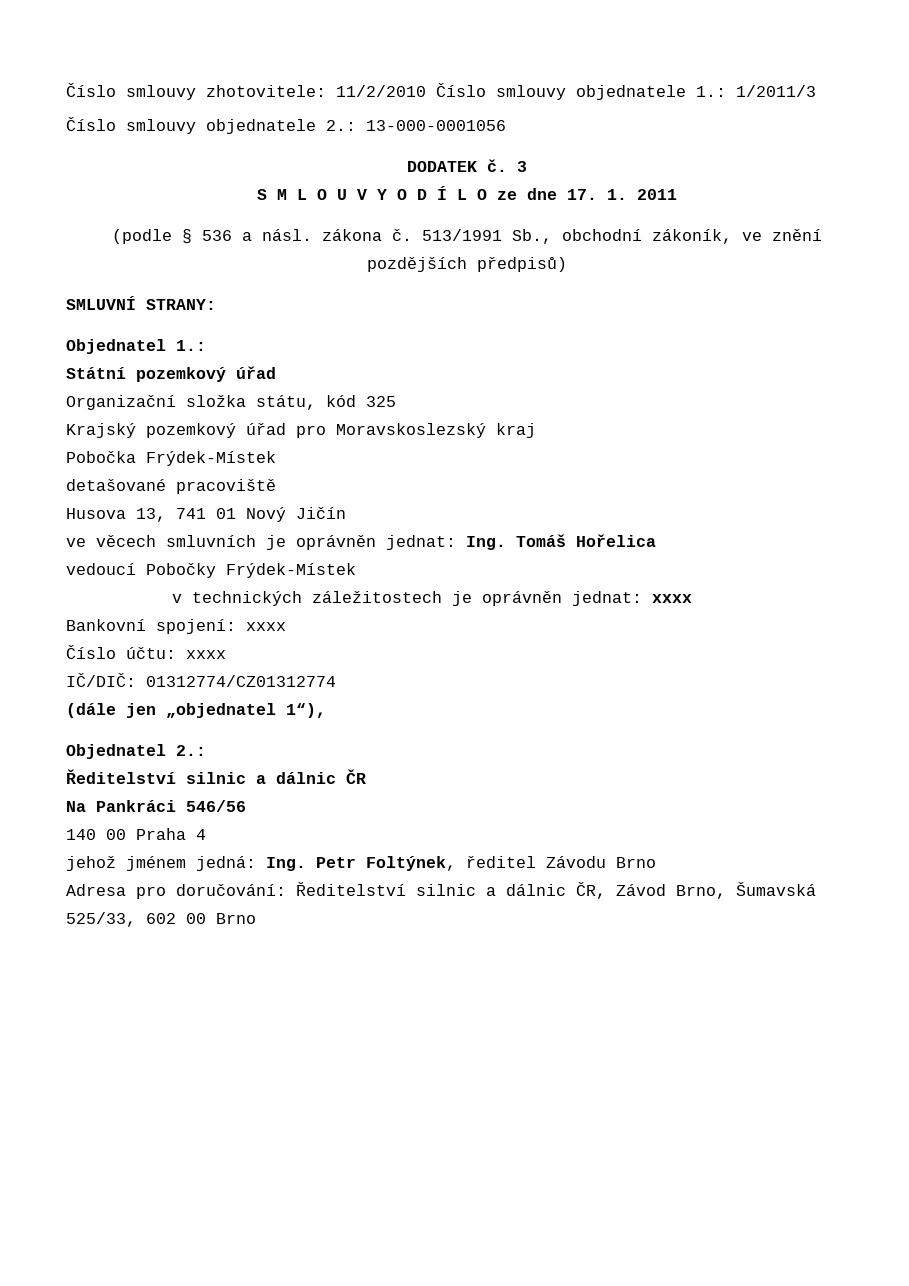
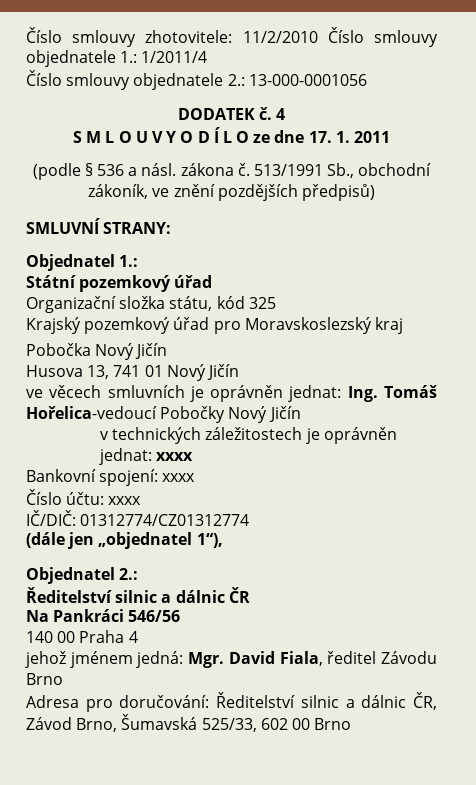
[736,85,816,97] 1/2011/3 -> [141,51,208,63] 1/2011/4
[517,161,527,172] 3 -> [276,108,286,120] 4
[146,451,276,466] [66,479,276,494] Frýdek-Místek // detašované pracoviště -> [95,343,168,360] Nový Jičín
[576,534,656,547] [66,563,356,578] Hořelica // vedoucí Pobočky Frýdek-Místek -> [26,406,301,423] Hořelica-vedoucí Pobočky Nový Jičín
[266,856,456,871] Ing. Petr Foltýnek, -> [188,651,323,668] Mgr. David Fiala,

